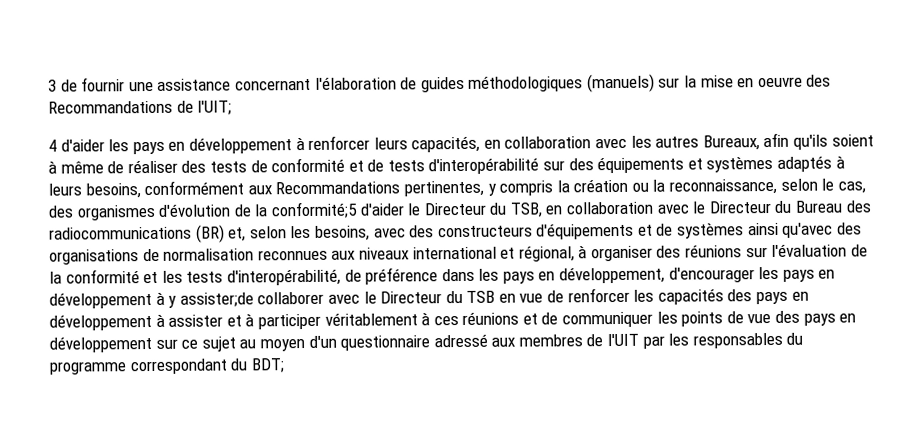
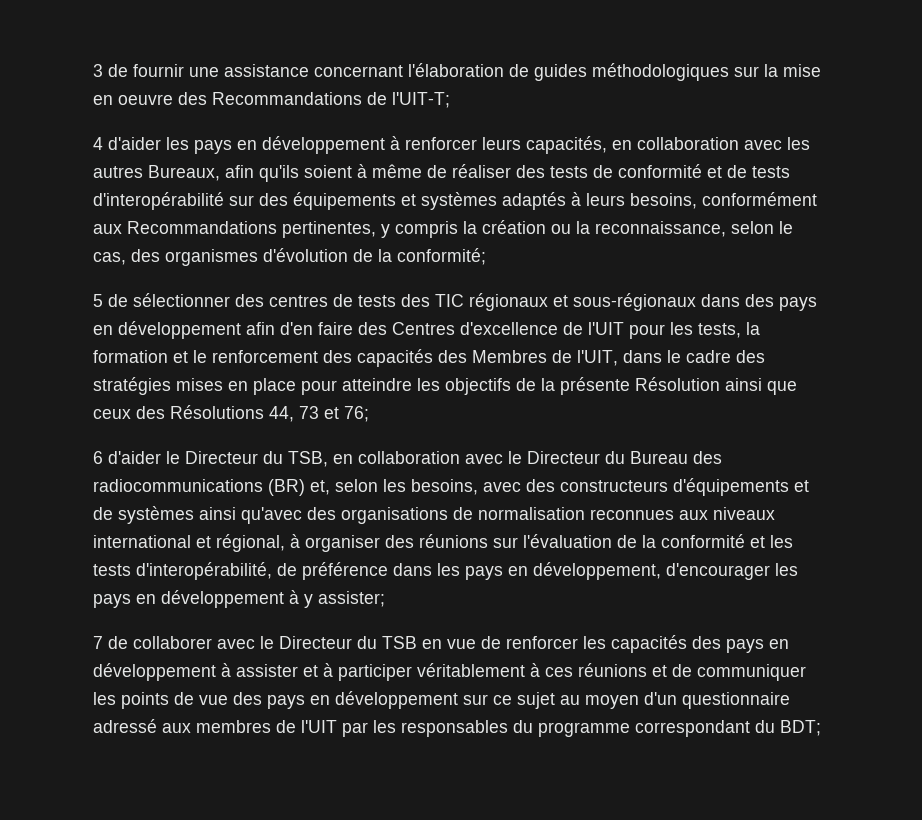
[586,73,655,93] (manuels) -> (729, 72) none
[197,100,233,115] l'UIT; -> [392,92,450,108] l'UIT-T;
[270,201,358,219] conformité;5 -> [397,248,486,265] [93,293,817,311] [93,321,760,339] [93,349,765,367] [93,377,797,395] [93,405,369,422] [93,451,103,464] conformité; // 5 de sélectionner des centres de tests des TIC régionaux et sous-régionaux dans des pays en développement afin d'en faire des Centres d'excellence de l'UIT pour les tests, la formation et le renforcement des capacités des Membres de l'UIT, dans le cadre des stratégies mises en place pour atteindre les objectifs de la présente Résolution ainsi que ceux des Résolutions 44, 73 et 76; // 6
[179,292,254,307] assister;de -> [318,591,385,607] [93,636,128,649] assister; // 7 de

